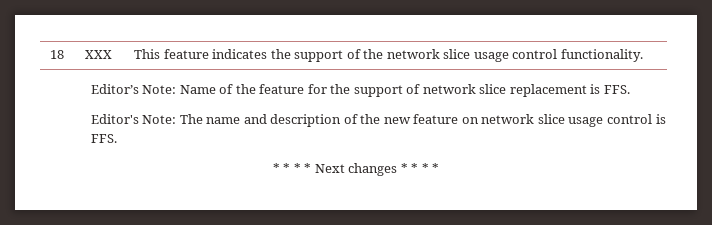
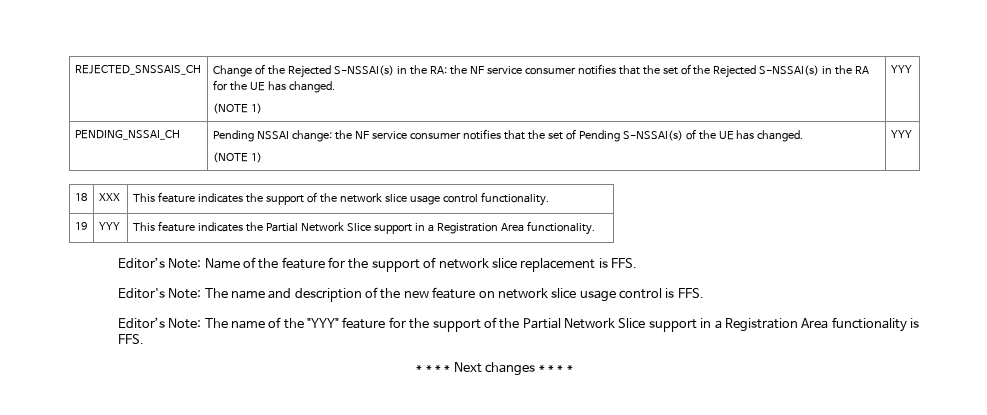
(50, 54) none -> [74,65,201,75] [212,64,870,78] [212,80,335,93] [212,103,262,114] [890,65,912,73] [74,130,180,140] [212,129,804,142] [212,152,262,163] [890,130,912,138] REJECTED_SNSSAIS_CH | Change of the Rejected S-NSSAI(s) in the RA: the NF service consumer notifies that the set of the Rejected S-NSSAI(s) in the RA for the UE has changed. // (NOTE 1) | YYY // PENDING_NSSAI_CH | Pending NSSAI change: the NF service consumer notifies that the set of Pending S-NSSAI(s) of the UE has changed. // (NOTE 1) | YYY //
(643, 55) none -> [74,222,87,230] [98,222,120,230] [132,221,595,235] // 19 | YYY | This feature indicates the Partial Network Slice support in a Registration Area functionality.
(117, 138) none -> [117,317,920,332] [117,334,144,344] // Editor’s Note: The name of the "YYY" feature for the support of the Partial Network Slice support in a Registration Area functionality is FFS.

